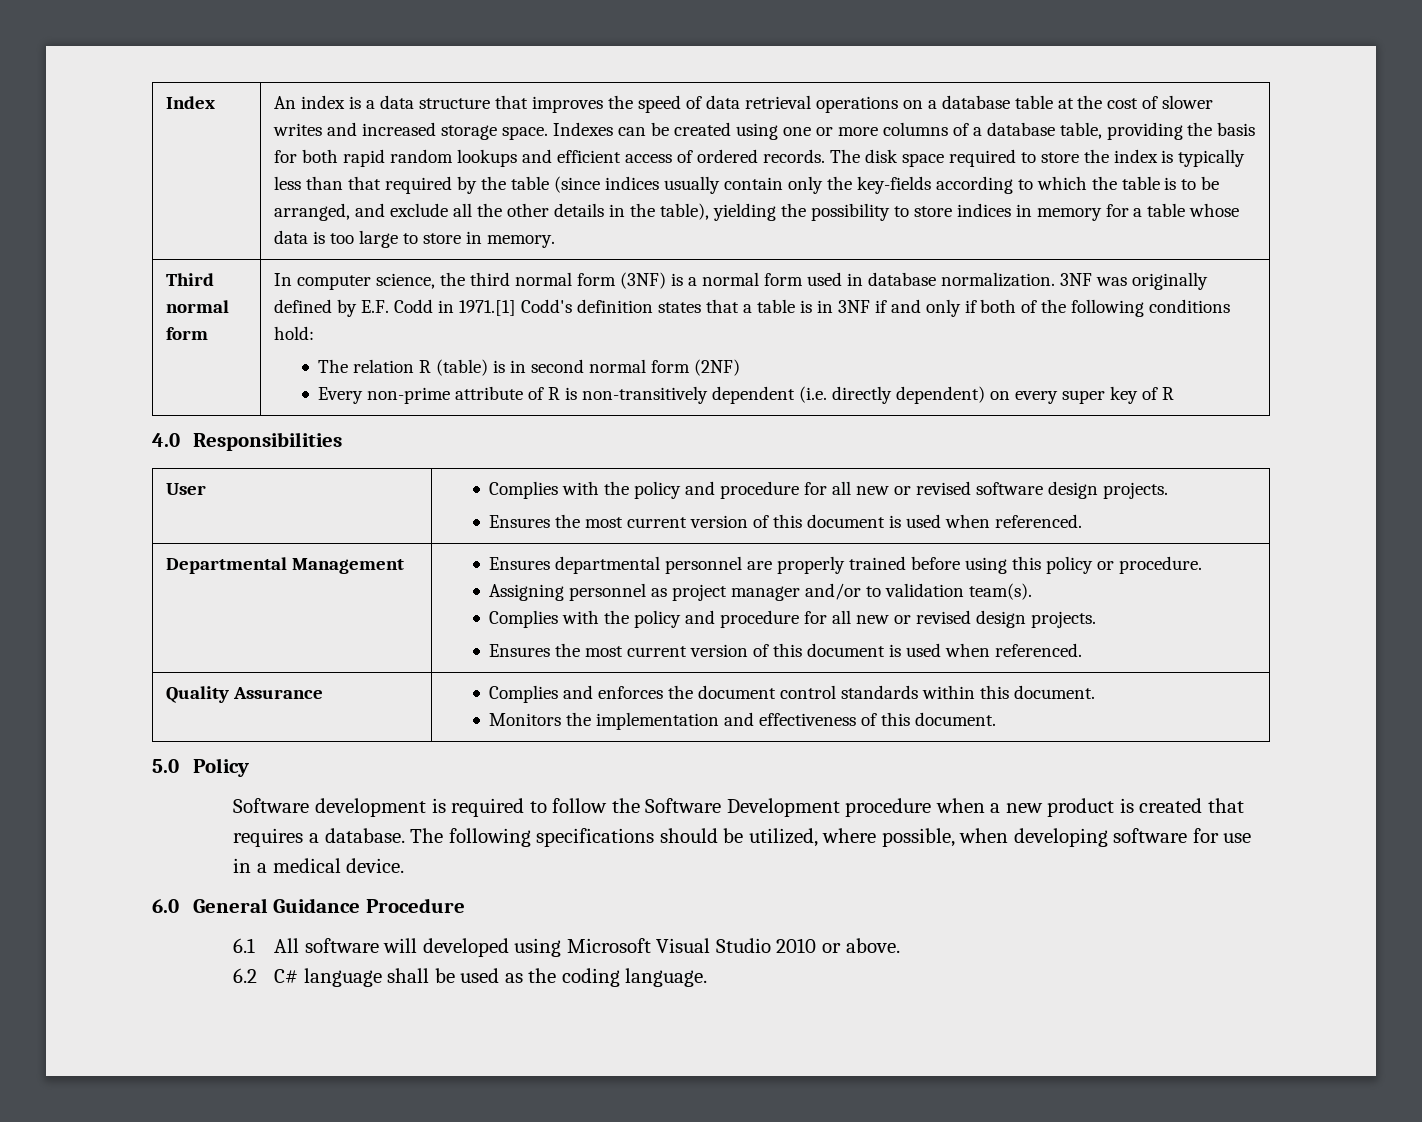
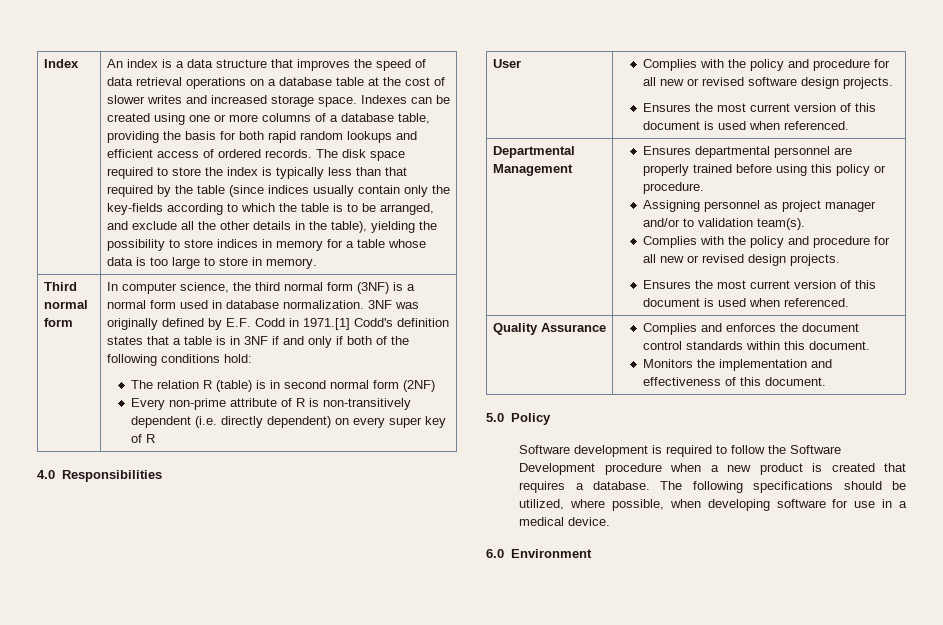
[192,898,465,913] [233,938,900,957] [233,968,708,987] General Guidance Procedure // 6.1 All software will developed using Microsoft Visual Studio 2010 or above. // 6.2 C# language shall be used as the coding language. -> [510,549,592,558] Environment

